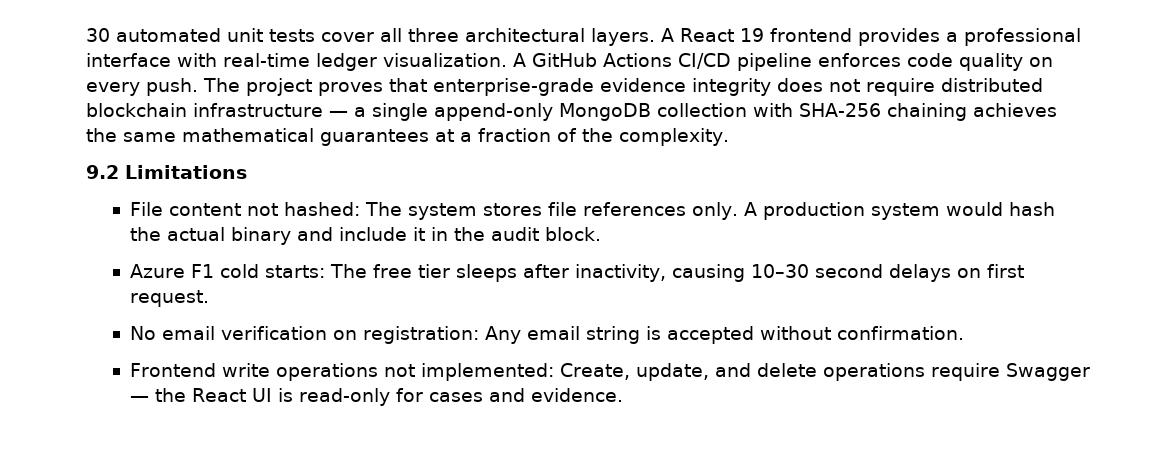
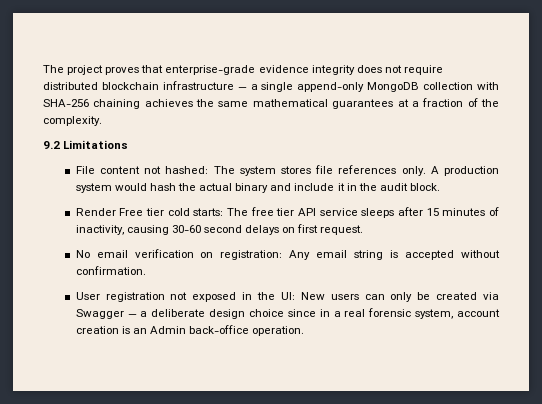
[86,28,1081,46] [86,53,1053,71] [86,78,198,96] 30 automated unit tests cover all three architectural layers. A React 19 frontend provides a professional interface with real-time ledger visualization. A GitHub Actions CI/CD pipeline enforces code quality on every push. -> (43, 69) none
[129,264,214,278] Azure F1 -> [75,208,164,216] Render Free tier
[455,264,569,282] sleeps after -> [297,207,499,218] API service sleeps after 15 minutes of
[750,264,809,278] 10–30 -> [171,225,201,233] 30-60
[129,363,1090,381] [129,388,623,406] Frontend write operations not implemented: Create, update, and delete operations require Swagger — the React UI is read-only for cases and evidence. -> [75,292,499,302] [75,308,501,319] [75,325,305,336] User registration not exposed in the UI: New users can only be created via Swagger — a deliberate design choice since in a real forensic system, account creation is an Admin back-office operation.

